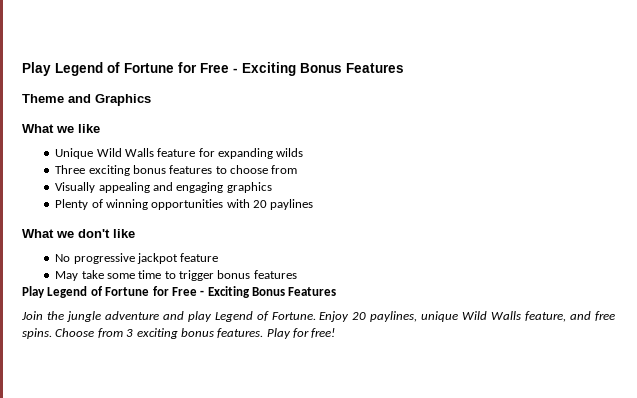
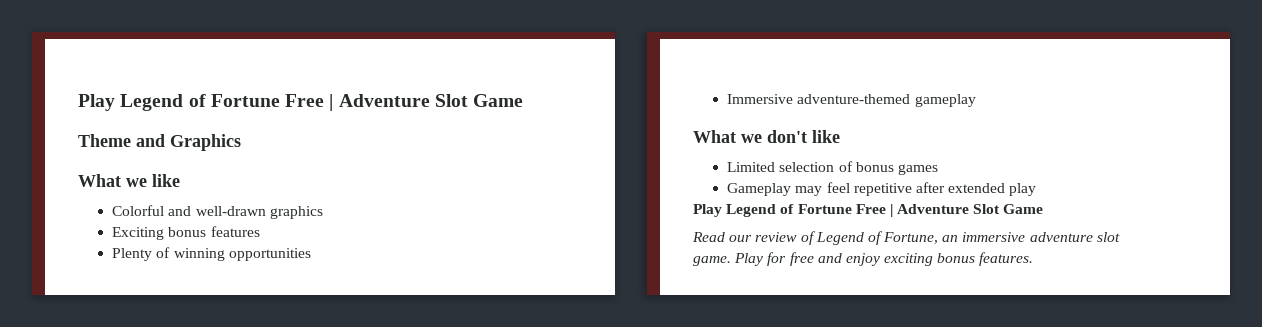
[22,62,404,76] Play Legend of Fortune for Free - Exciting Bonus Features -> [78,94,524,111] Play Legend of Fortune Free | Adventure Slot Game
[55,148,304,159] [55,165,298,176] [55,182,272,193] Unique Wild Walls feature for expanding wilds // Three exciting bonus features to choose from // Visually appealing and engaging graphics -> [112,205,323,219] [112,226,260,240] Colorful and well-drawn graphics // Exciting bonus features
[226,199,314,210] with 20 paylines -> [727,94,976,107] // Immersive adventure-themed gameplay
[55,253,219,264] [55,270,297,281] [22,286,337,298] [21,311,615,322] [22,328,336,339] No progressive jackpot feature // May take some time to trigger bonus features // Play Legend of Fortune for Free - Exciting Bonus Features // Join the jungle adventure and play Legend of Fortune. Enjoy 20 paylines, unique Wild Walls feature, and free spins. Choose from 3 exciting bonus features. Play for free! -> [727,161,939,175] [727,182,1037,196] [693,204,1044,217] [692,231,1120,245] [693,252,1034,266] Limited selection of bonus games // Gameplay may feel repetitive after extended play // Play Legend of Fortune Free | Adventure Slot Game // Read our review of Legend of Fortune, an immersive adventure slot game. Play for free and enjoy exciting bonus features.

